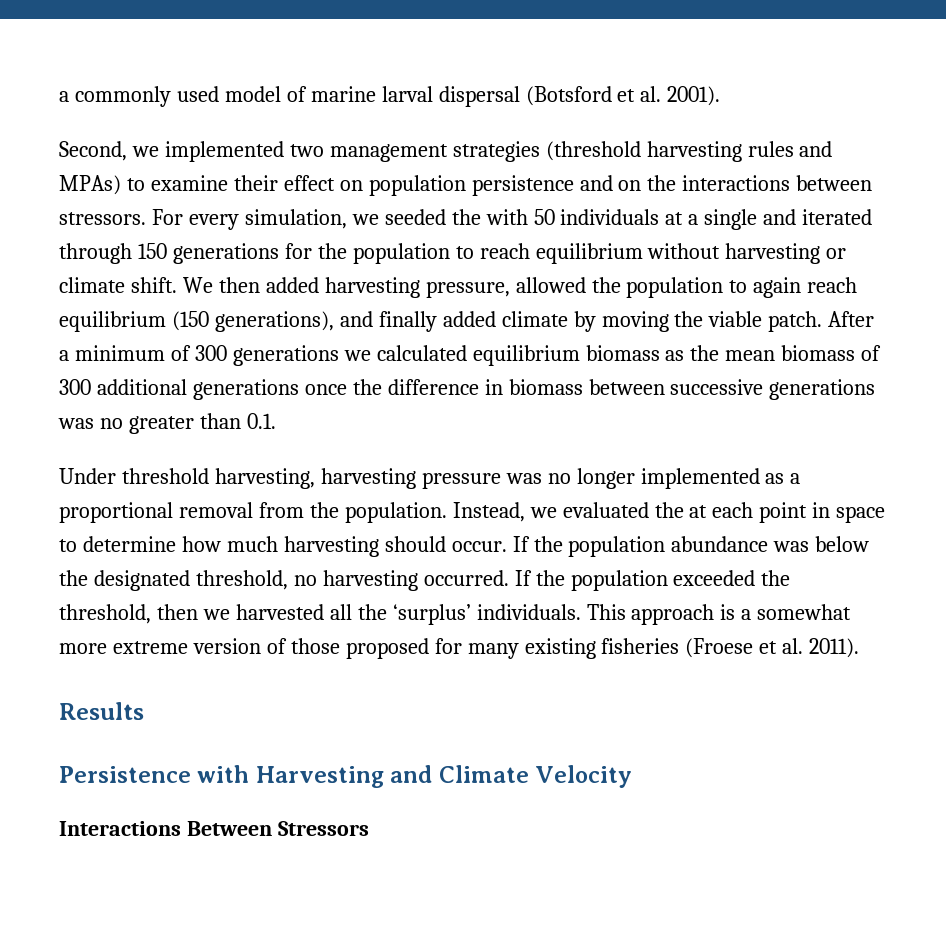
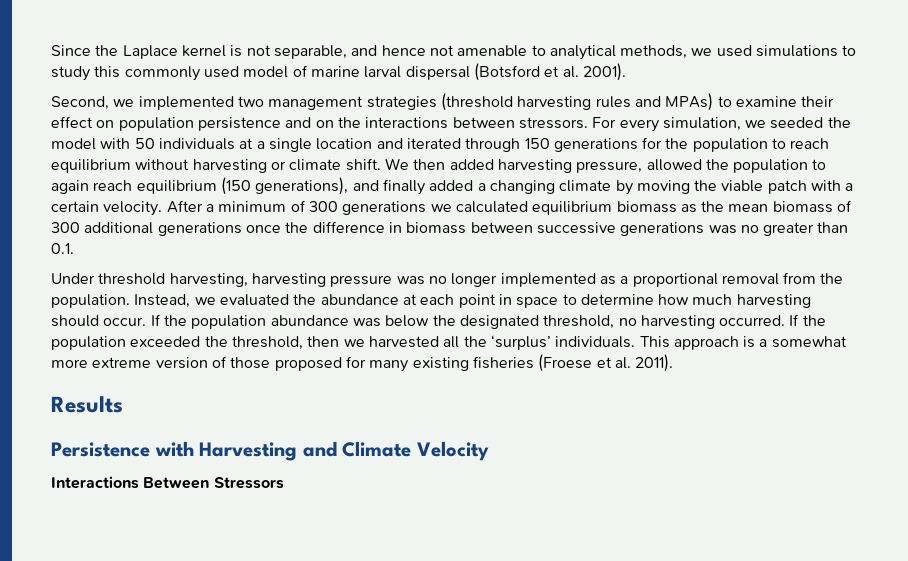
[59,91,69,102] a -> [51,45,857,60] [51,66,121,81] Since the Laplace kernel is not separable, and hence not amenable to analytical methods, we used simulations to study this
(481, 217) none -> [51,138,96,150] model
(758, 219) none -> [316,138,373,150] location
(496, 319) none -> [477,180,555,194] a changing
[768,311,823,332] patch. -> [767,180,854,194] [51,201,163,216] patch with a certain velocity.
(684, 510) none -> [320,294,399,305] abundance

